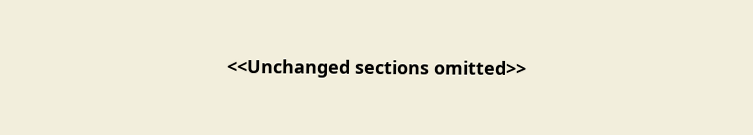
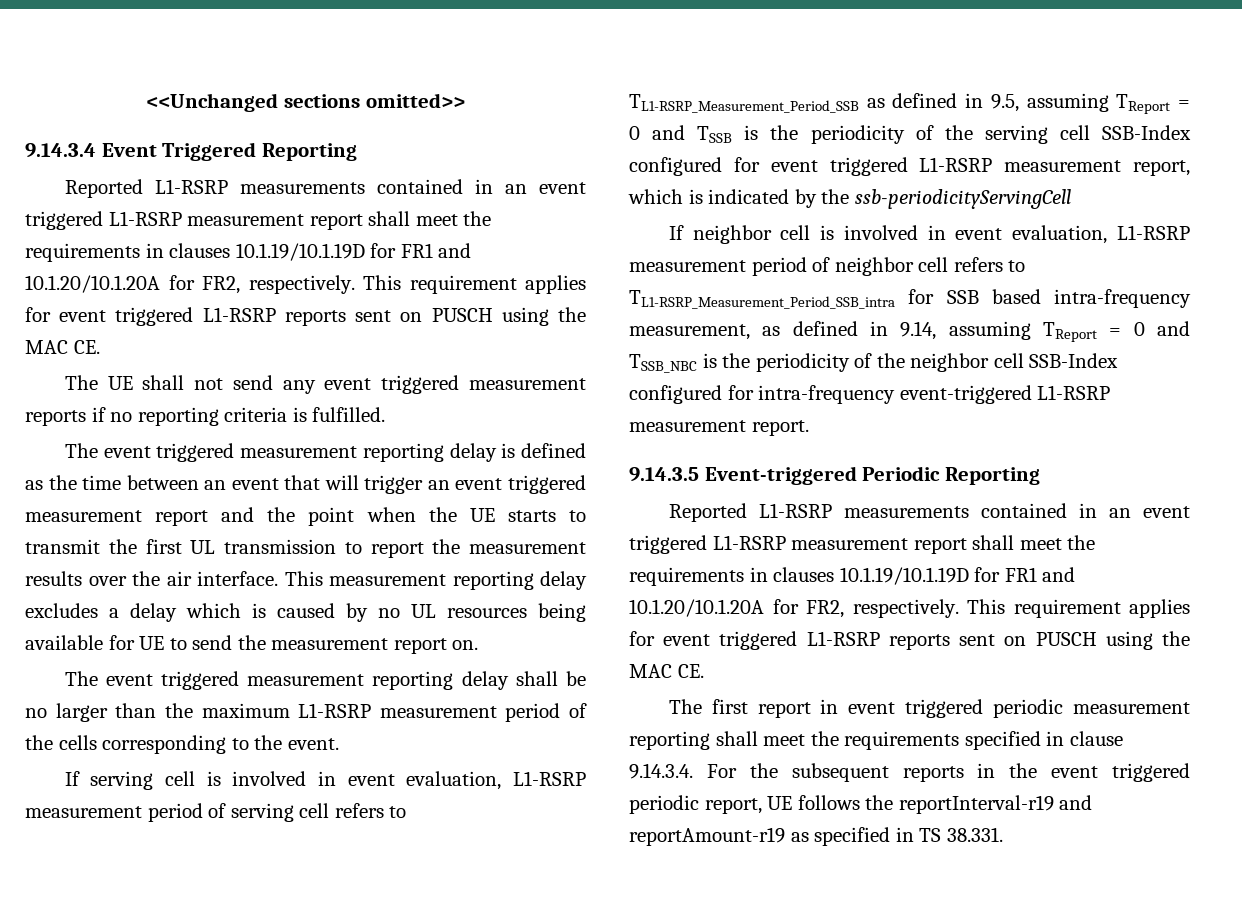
(527, 68) none -> [25,142,357,161] [64,179,586,198] [25,211,492,230] [25,243,472,262] [25,275,586,294] [25,307,586,326] [25,340,100,354] [64,375,586,394] [25,407,386,426] [64,443,586,462] [25,475,587,494] [25,507,586,526] [25,539,586,558] [25,571,587,590] [25,603,586,622] [25,635,479,654] [64,671,586,690] [25,703,587,722] [25,735,339,754] [64,771,586,790] [25,803,407,822] [629,93,1190,114] [629,125,1191,144] [629,157,1190,176] [628,189,1071,209] [668,225,1190,244] [629,257,1026,276] [629,289,1191,309] [629,321,1190,342] [629,353,1119,373] [629,385,1111,404] [629,420,809,436] [629,466,1040,485] [668,503,1190,522] [629,535,1096,554] [629,567,1076,586] [629,599,1190,618] [629,631,1190,650] [629,664,704,678] [668,699,1190,718] [629,731,1123,750] [629,763,1190,782] [629,795,1093,814] [629,827,1003,846] // 9.14.3.4 Event Triggered Reporting // Reported L1-RSRP measurements contained in an event triggered L1-RSRP measurement report shall meet the requirements in clauses 10.1.19/10.1.19D for FR1 and 10.1.20/10.1.20A for FR2, respectively. This requirement applies for event triggered L1-RSRP reports sent on PUSCH using the MAC CE. // The UE shall not send any event triggered measurement reports if no reporting criteria is fulfilled. // The event triggered measurement reporting delay is defined as the time between an event that will trigger an event triggered measurement report and the point when the UE starts to transmit the first UL transmission to report the measurement results over the air interface. This measurement reporting delay excludes a delay which is caused by no UL resources being available for UE to send the measurement report on. // The event triggered measurement reporting delay shall be no larger than the maximum L1-RSRP measurement period of the cells corresponding to the event. // If serving cell is involved in event evaluation, L1-RSRP measurement period of serving cell refers to TL1-RSRP_Measurement_Period_SSB as defined in 9.5, assuming TReport = 0 and TSSB is the periodicity of the serving cell SSB-Index configured for event triggered L1-RSRP measurement report, which is indicated by the ssb-periodicityServingCell // If neighbor cell is involved in event evaluation, L1-RSRP measurement period of neighbor cell refers to TL1-RSRP_Measurement_Period_SSB_intra for SSB based intra-frequency measurement, as defined in 9.14, assuming TReport = 0 and TSSB_NBC is the periodicity of the neighbor cell SSB-Index configured for intra-frequency event-triggered L1-RSRP measurement report. // 9.14.3.5 Event-triggered Periodic Reporting // Reported L1-RSRP measurements contained in an event triggered L1-RSRP measurement report shall meet the requirements in clauses 10.1.19/10.1.19D for FR1 and 10.1.20/10.1.20A for FR2, respectively. This requirement applies for event triggered L1-RSRP reports sent on PUSCH using the MAC CE. // The first report in event triggered periodic measurement reporting shall meet the requirements specified in clause 9.14.3.4. For the subsequent reports in the event triggered periodic report, UE follows the reportInterval-r19 and reportAmount-r19 as specified in TS 38.331.

